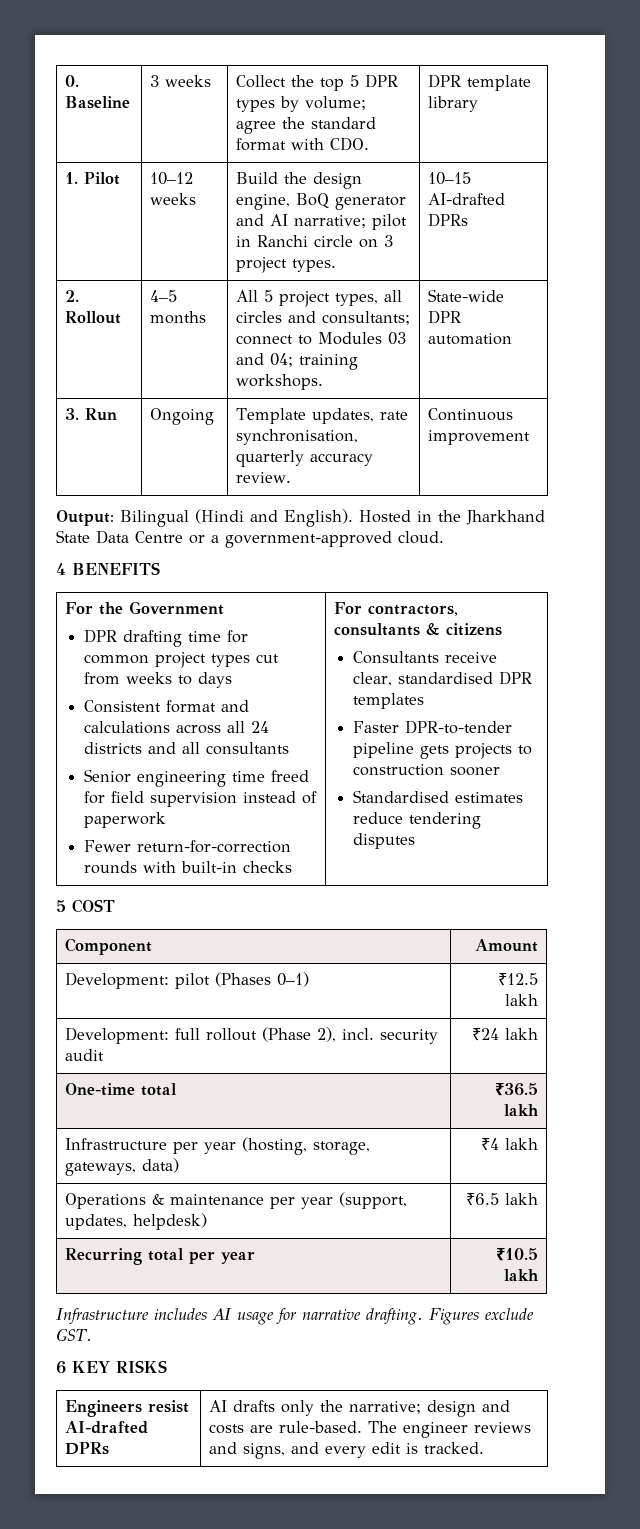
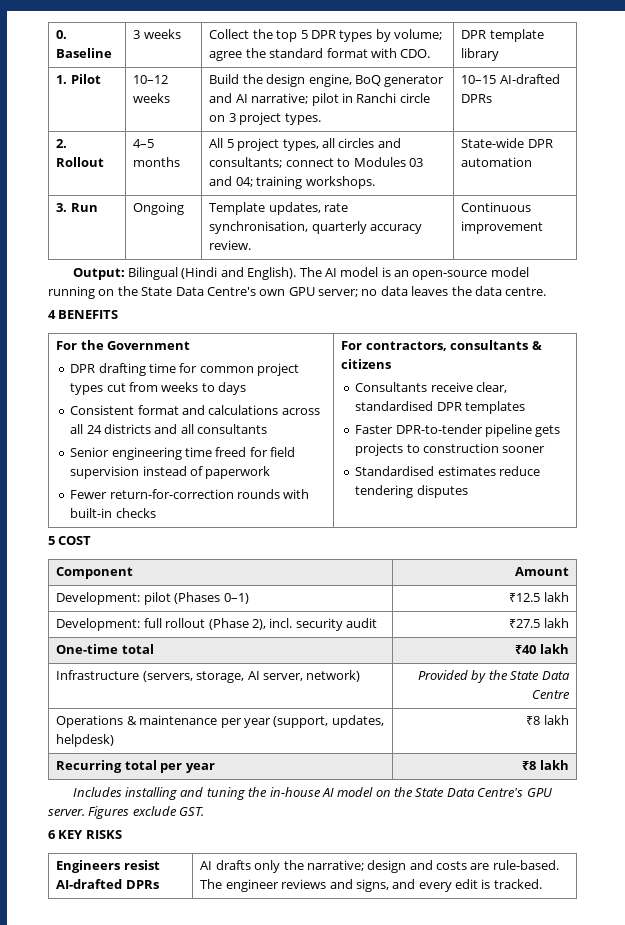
[359,510,545,525] [56,530,444,548] Hosted in the Jharkhand State Data Centre or a government-approved cloud. -> [299,267,529,280] [48,286,547,299] The AI model is an open-source model running on the State Data Centre's own GPU server; no data leaves the data centre.
[471,1028,499,1041] ₹24 -> [509,619,541,628] ₹27.5
[494,1082,538,1096] [503,1104,539,1116] [65,1137,371,1155] [65,1158,180,1176] [480,1138,538,1151] ₹36.5 lakh // Infrastructure per year (hosting, storage, gateways, data) | ₹4 lakh -> [515,644,569,654] [56,670,361,683] [418,670,570,683] [531,690,570,699] ₹40 lakh // Infrastructure (servers, storage, AI server, network) | Provided by the State Data Centre
[465,1193,499,1206] ₹6.5 -> [526,716,541,725] ₹8
[495,1247,538,1261] [503,1269,539,1281] [56,1308,423,1325] ₹10.5 lakh // Infrastructure includes AI usage for narrative drafting. -> [522,760,569,770] [72,787,552,800] [48,809,85,816] ₹8 lakh // Includes installing and tuning the in-house AI model on the State Data Centre's GPU server.

